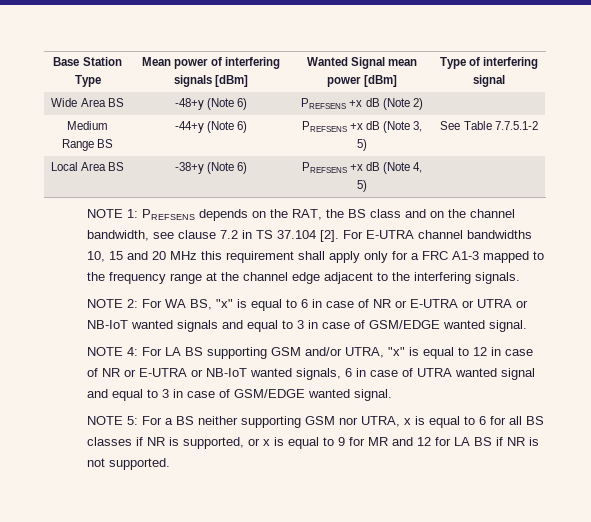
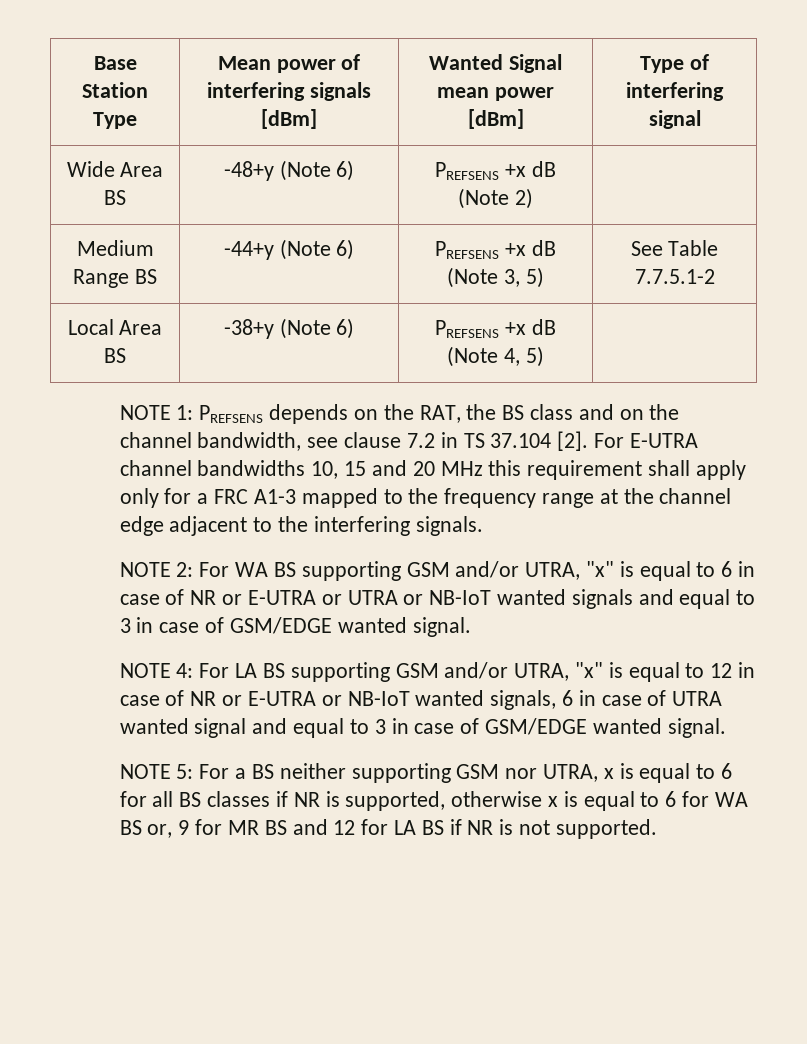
[190,299,213,310] BS, -> [273,561,581,581] BS supporting GSM and/or UTRA,
[248,437,335,449] or x is equal to -> [451,791,748,811] [119,820,173,838] otherwise x is equal to 6 for WA BS or,
(389, 441) none -> [264,820,287,835] BS

